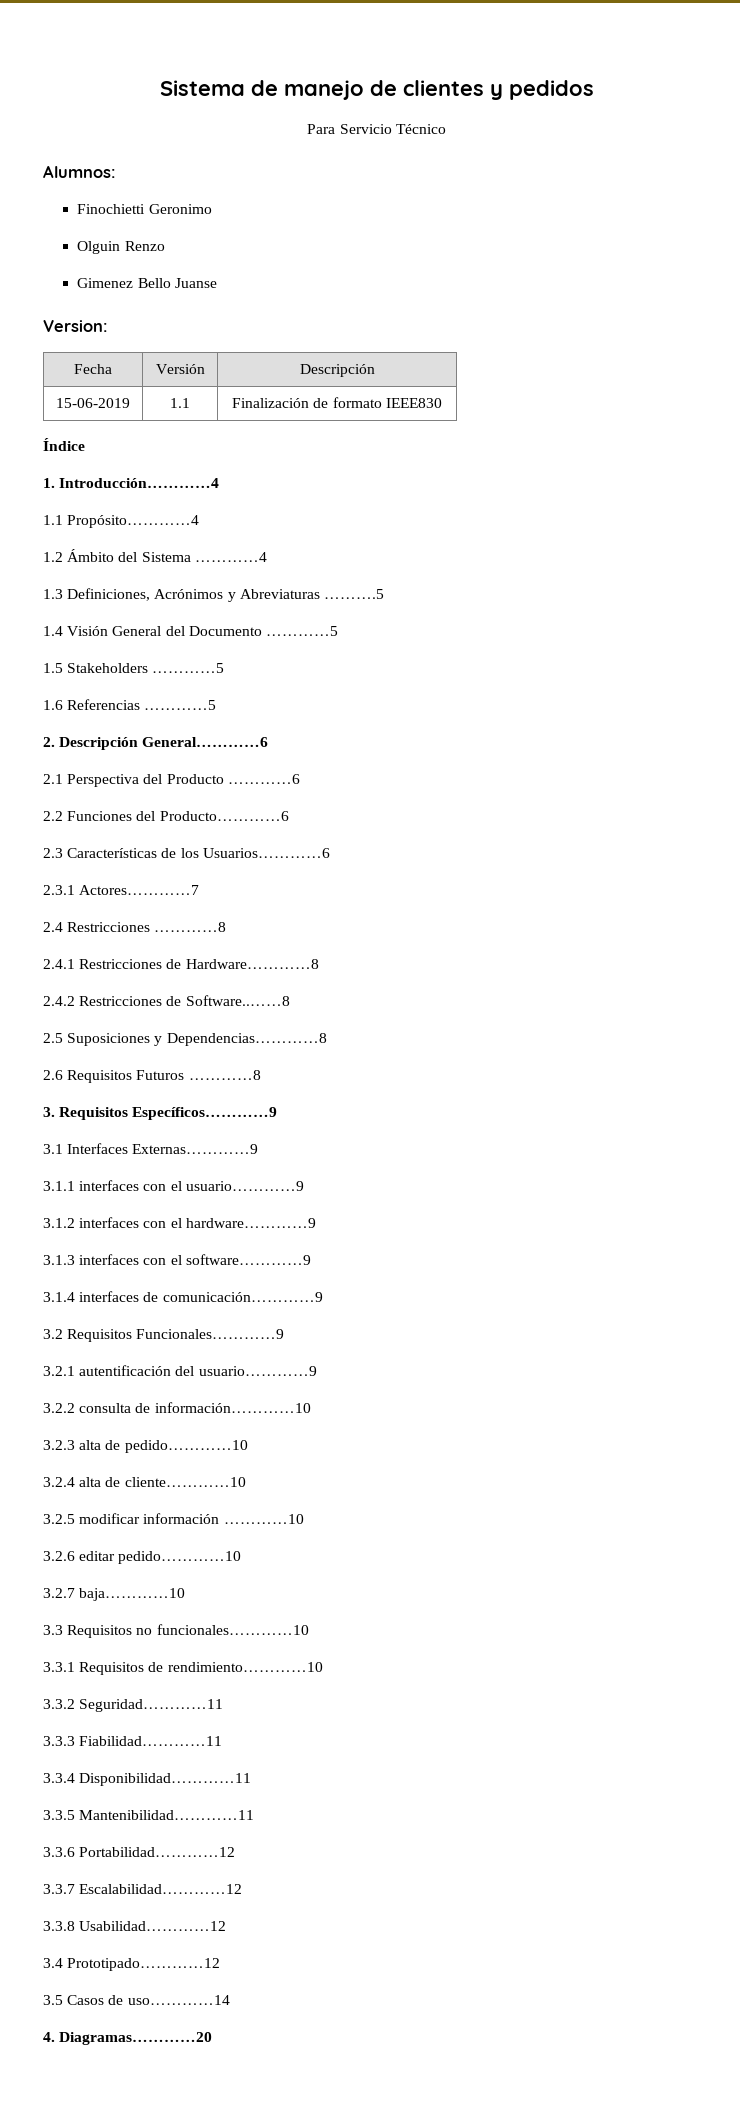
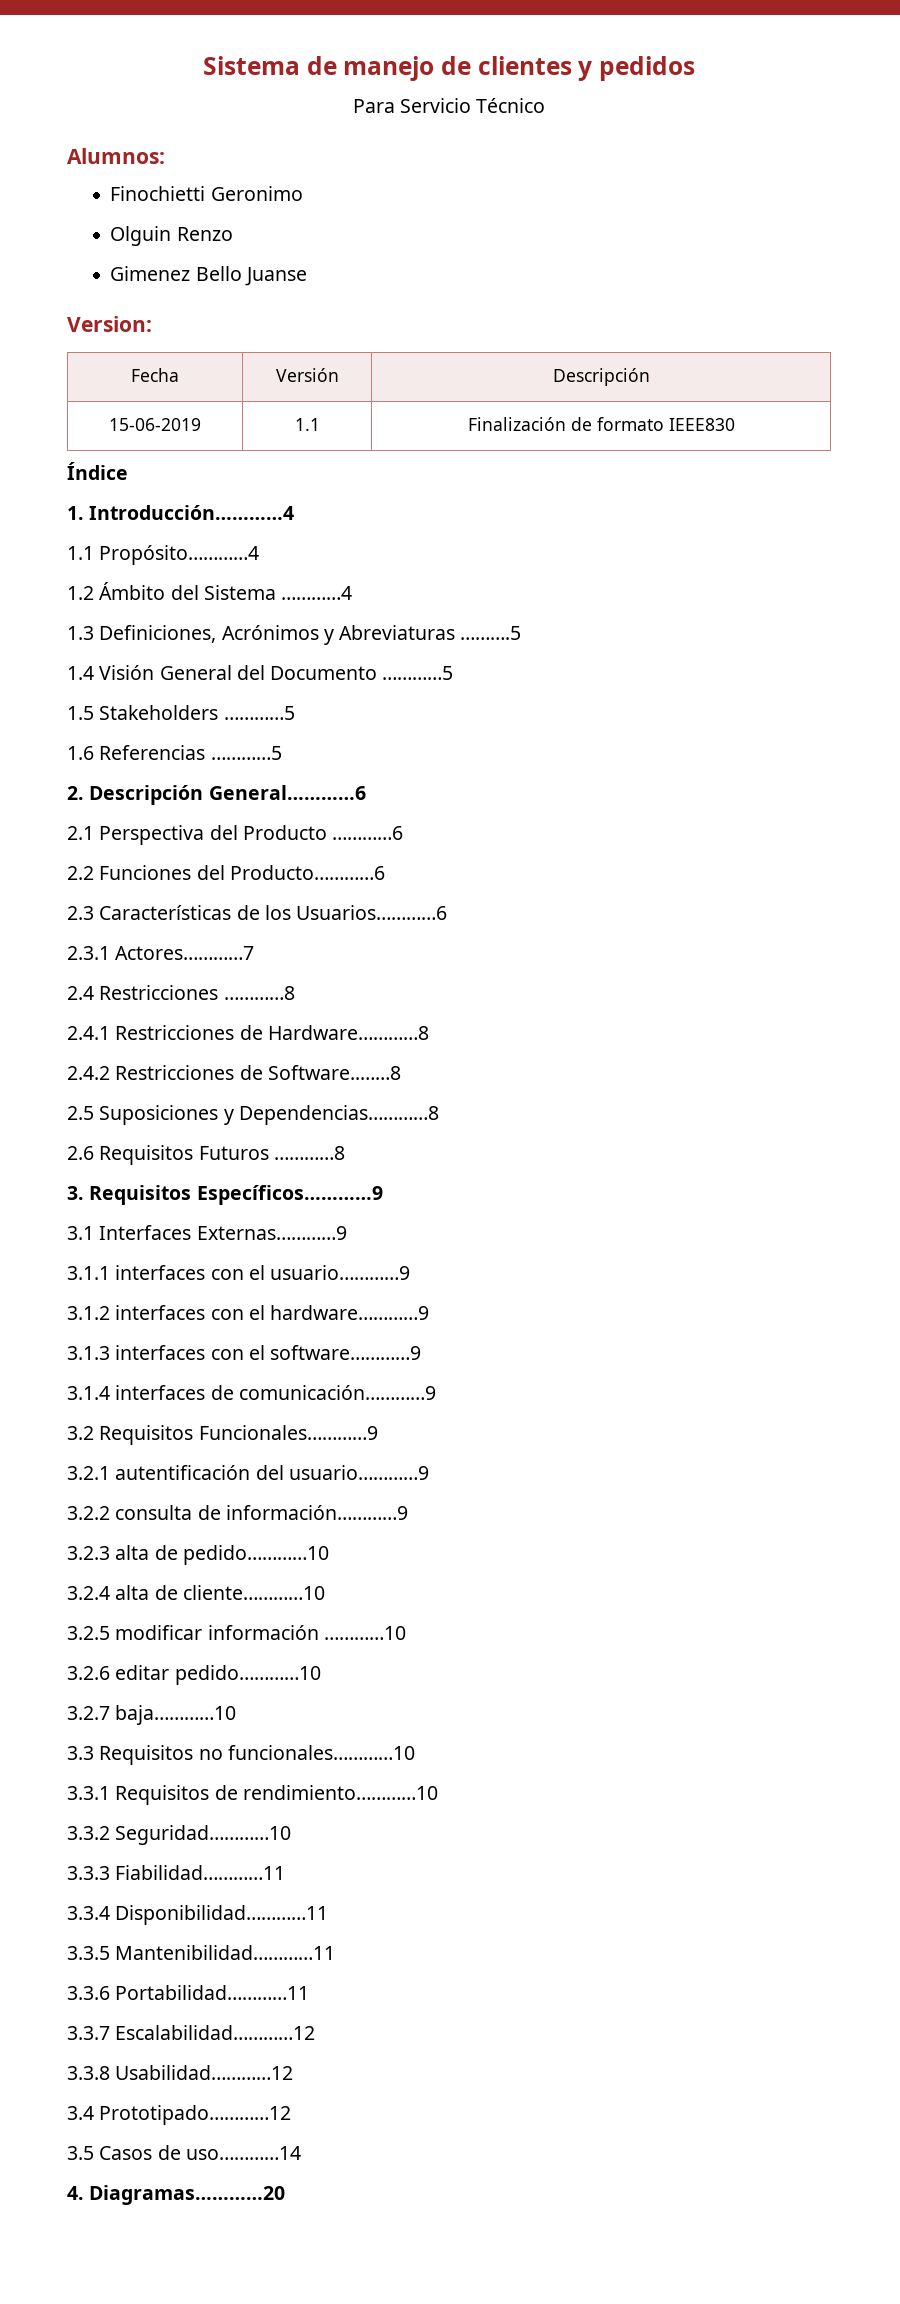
[154,1402,311,1413] información…………10 -> [225,1505,408,1520] información…………9
[79,1699,224,1712] Seguridad…………11 -> [115,1825,292,1845] Seguridad…………10
[79,1847,236,1857] Portabilidad…………12 -> [115,1985,310,2000] Portabilidad…………11

